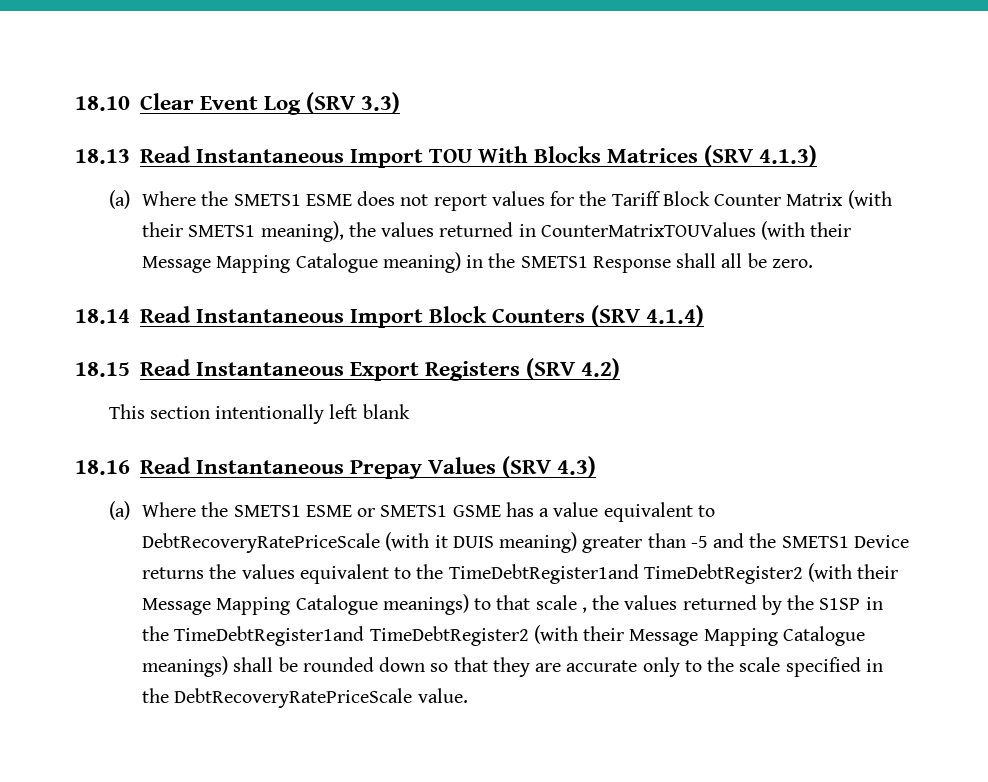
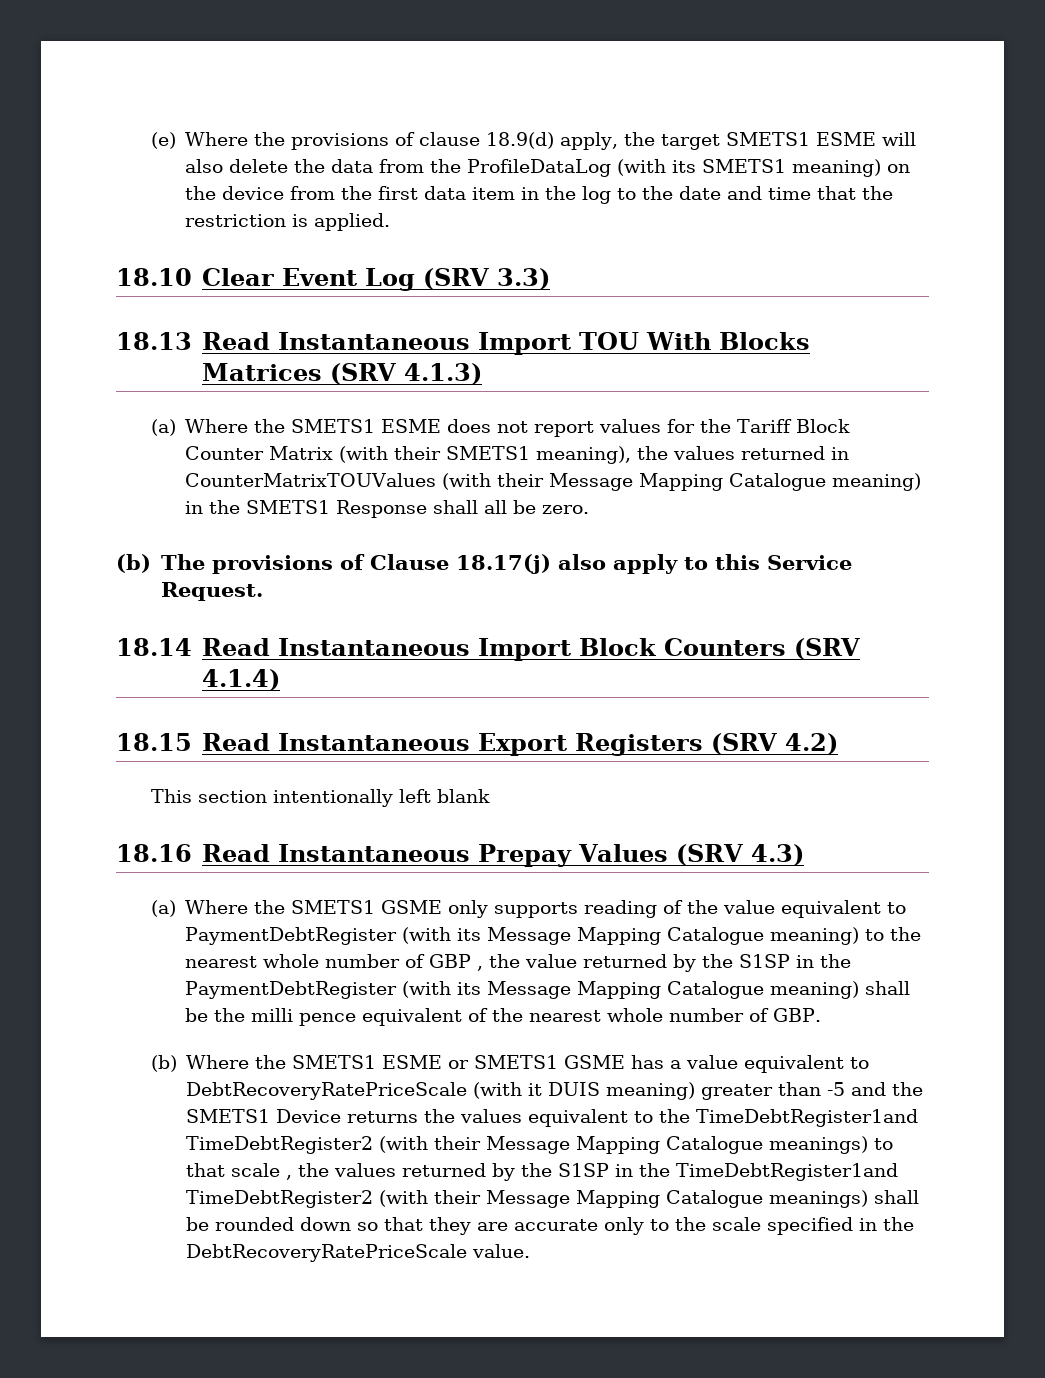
(75, 103) none -> [150,132,917,150] [185,159,911,177] [185,186,894,204] [185,213,391,231] (e) Where the provisions of clause 18.9(d) apply, the target SMETS1 ESME will also delete the data from the ProfileDataLog (with its SMETS1 meaning) on the device from the first data item in the log to the date and time that the restriction is applied. //
(813, 263) none -> [116,554,852,574] [160,582,263,601] // (b) The provisions of Clause 18.17(j) also apply to this Service Request.
(301, 511) none -> [381,900,907,918] [185,927,922,945] [185,954,852,972] [185,981,911,999] [185,1008,822,1026] [150,1055,377,1072] GSME only supports reading of the value equivalent to PaymentDebtRegister (with its Message Mapping Catalogue meaning) to the nearest whole number of GBP , the value returned by the S1SP in the PaymentDebtRegister (with its Message Mapping Catalogue meaning) shall be the milli pence equivalent of the nearest whole number of GBP. // (b) Where the SMETS1

